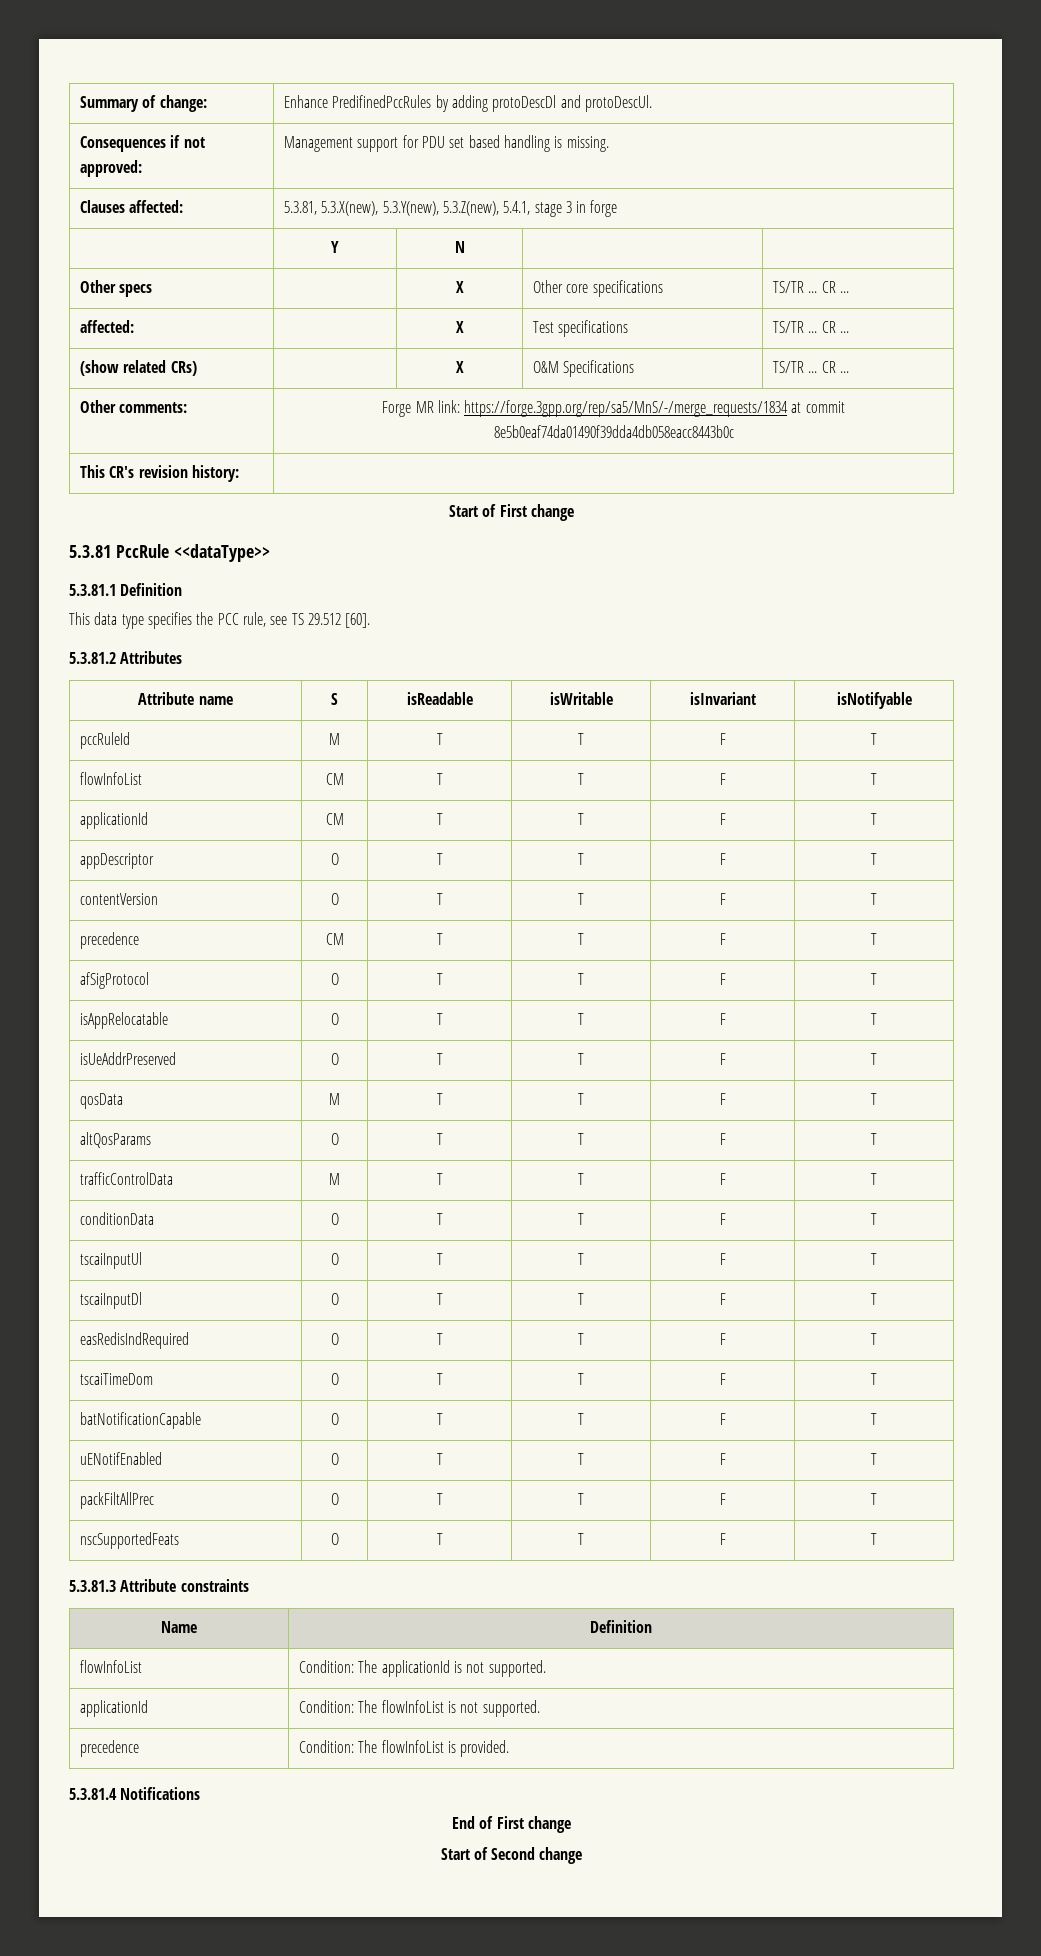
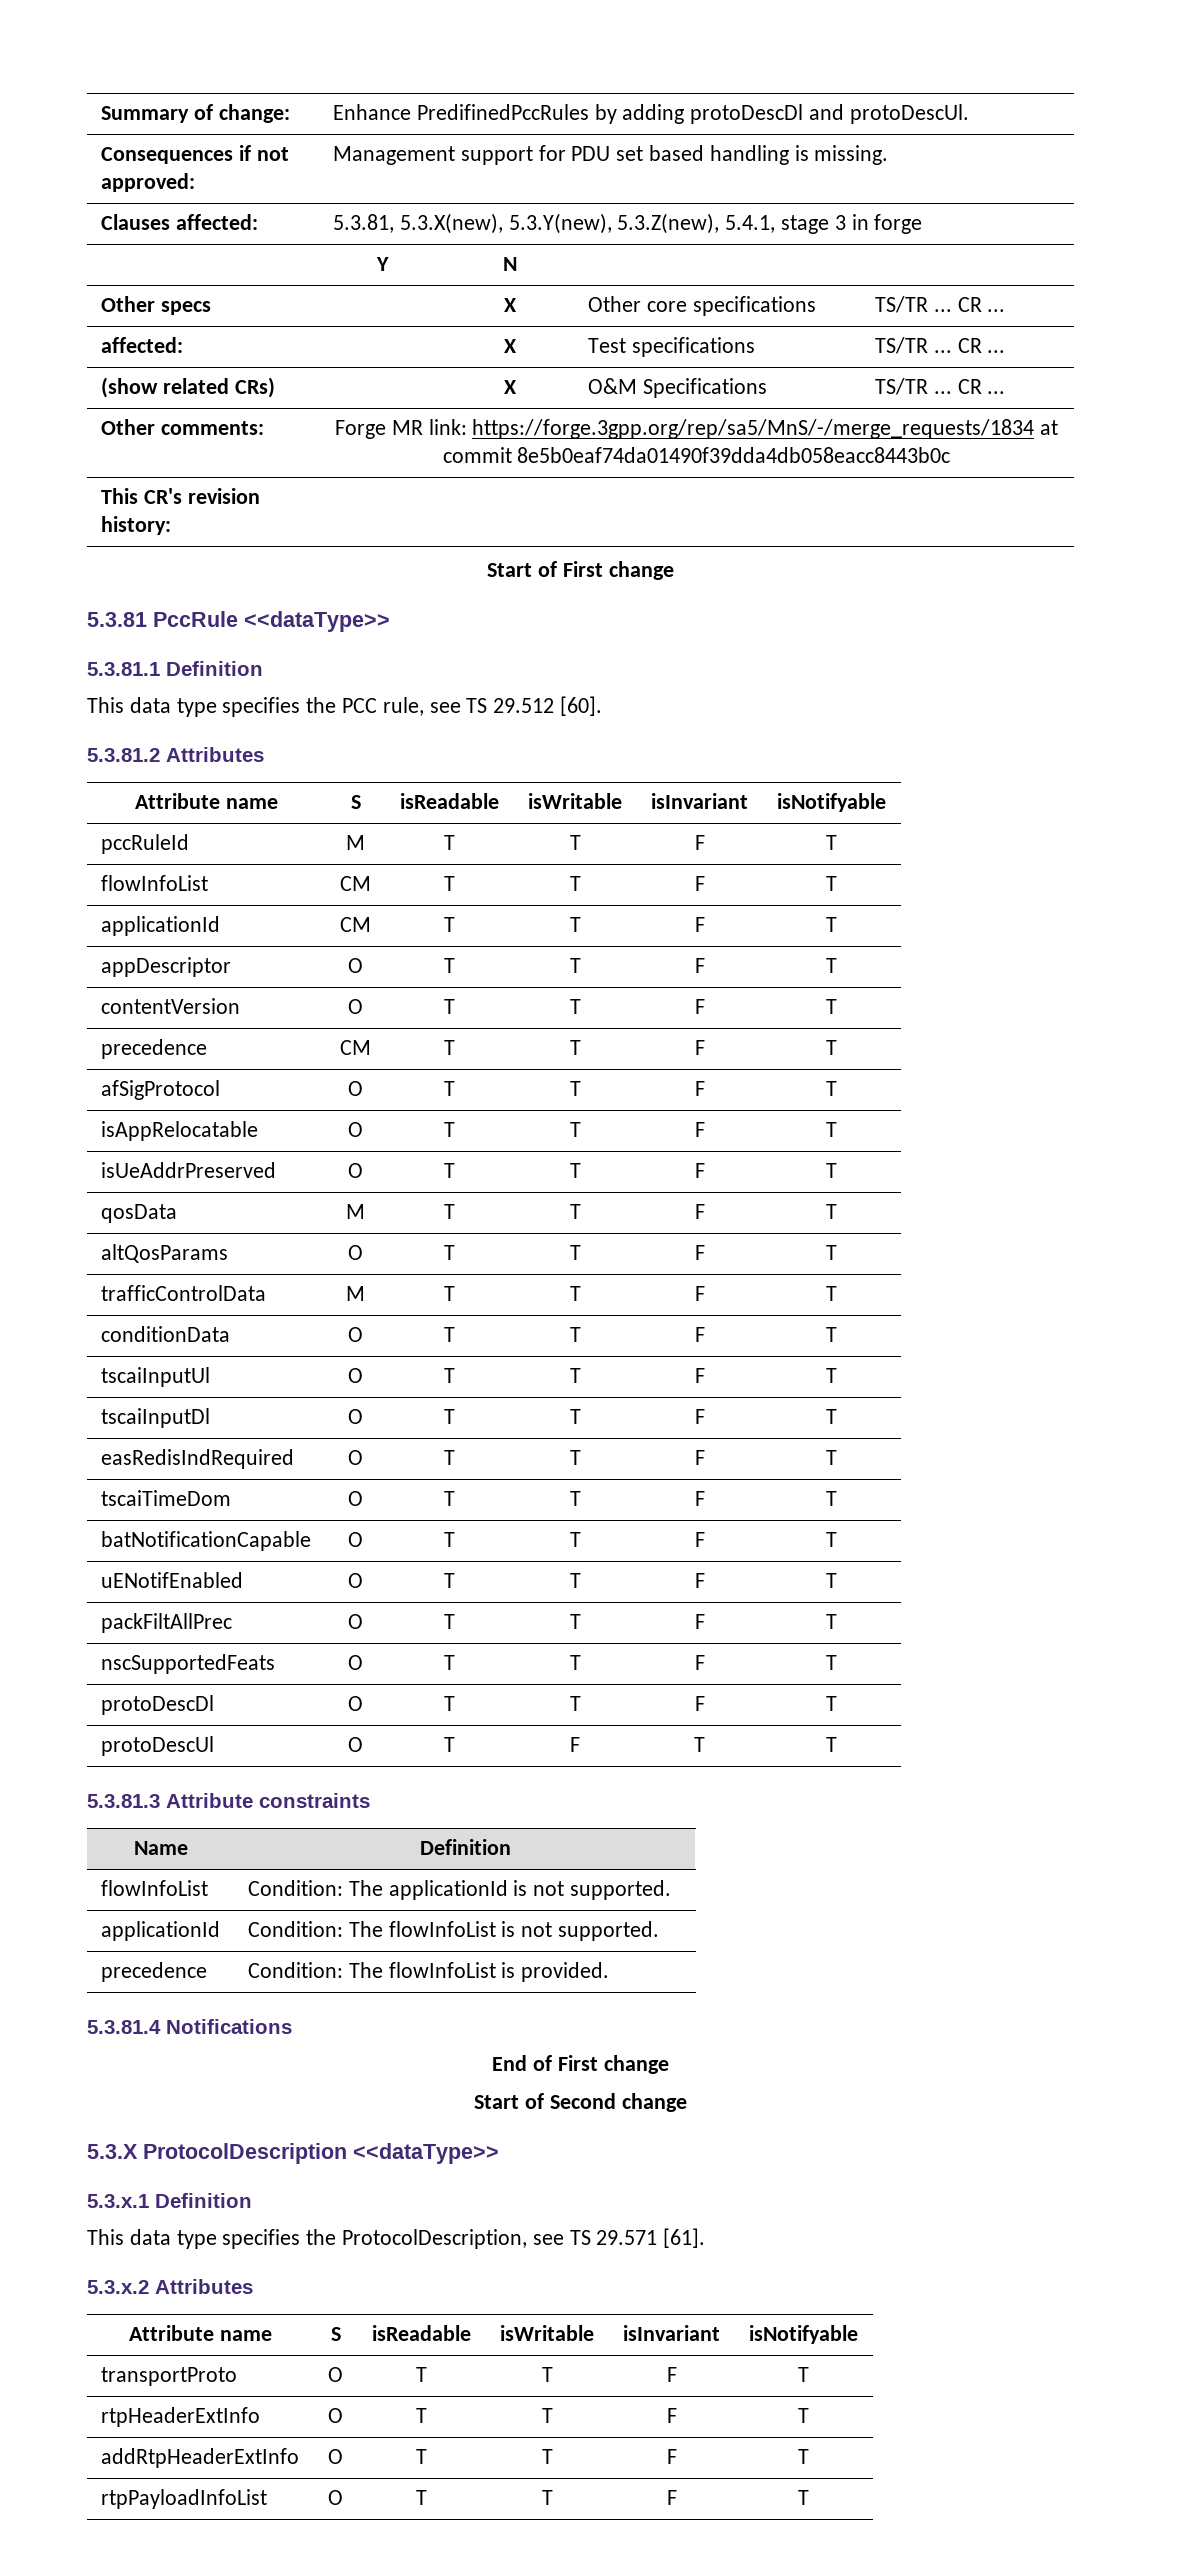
(877, 1539) none -> [100,1695,214,1715] [348,1696,363,1711] [444,1696,455,1711] [569,1696,581,1711] [694,1696,705,1711] [826,1696,837,1711] [100,1736,214,1756] [348,1737,363,1752] [444,1737,455,1752] [570,1737,580,1752] [694,1737,705,1752] [826,1737,837,1752] // protoDescDl | O | T | T | F | T // protoDescUl | O | T | F | T | T
(583, 1855) none -> [87,2143,499,2164] [87,2193,252,2208] [87,2228,706,2249] [87,2279,253,2294] [129,2325,272,2341] [330,2327,341,2341] [372,2325,471,2341] [500,2325,594,2341] [623,2325,720,2341] [749,2325,858,2344] [100,2367,237,2386] [328,2367,343,2382] [416,2367,427,2382] [541,2367,553,2382] [666,2367,677,2382] [798,2367,809,2382] [100,2407,260,2427] [328,2408,343,2423] [416,2408,427,2423] [541,2408,553,2423] [666,2408,677,2423] [798,2408,809,2423] [100,2448,299,2468] [328,2449,343,2464] [416,2449,427,2464] [541,2449,553,2464] [666,2449,677,2464] [798,2449,809,2464] [100,2489,267,2509] [328,2490,343,2505] [416,2490,427,2505] [541,2490,553,2505] [666,2490,677,2505] [798,2490,809,2505] // 5.3.X ProtocolDescription <<dataType>> // 5.3.x.1 Definition // This data type specifies the ProtocolDescription, see TS 29.571 [61]. // 5.3.x.2 Attributes // Attribute name | S | isReadable | isWritable | isInvariant | isNotifyable // transportProto | O | T | T | F | T // rtpHeaderExtInfo | O | T | T | F | T // addRtpHeaderExtInfo | O | T | T | F | T // rtpPayloadInfoList | O | T | T | F | T

